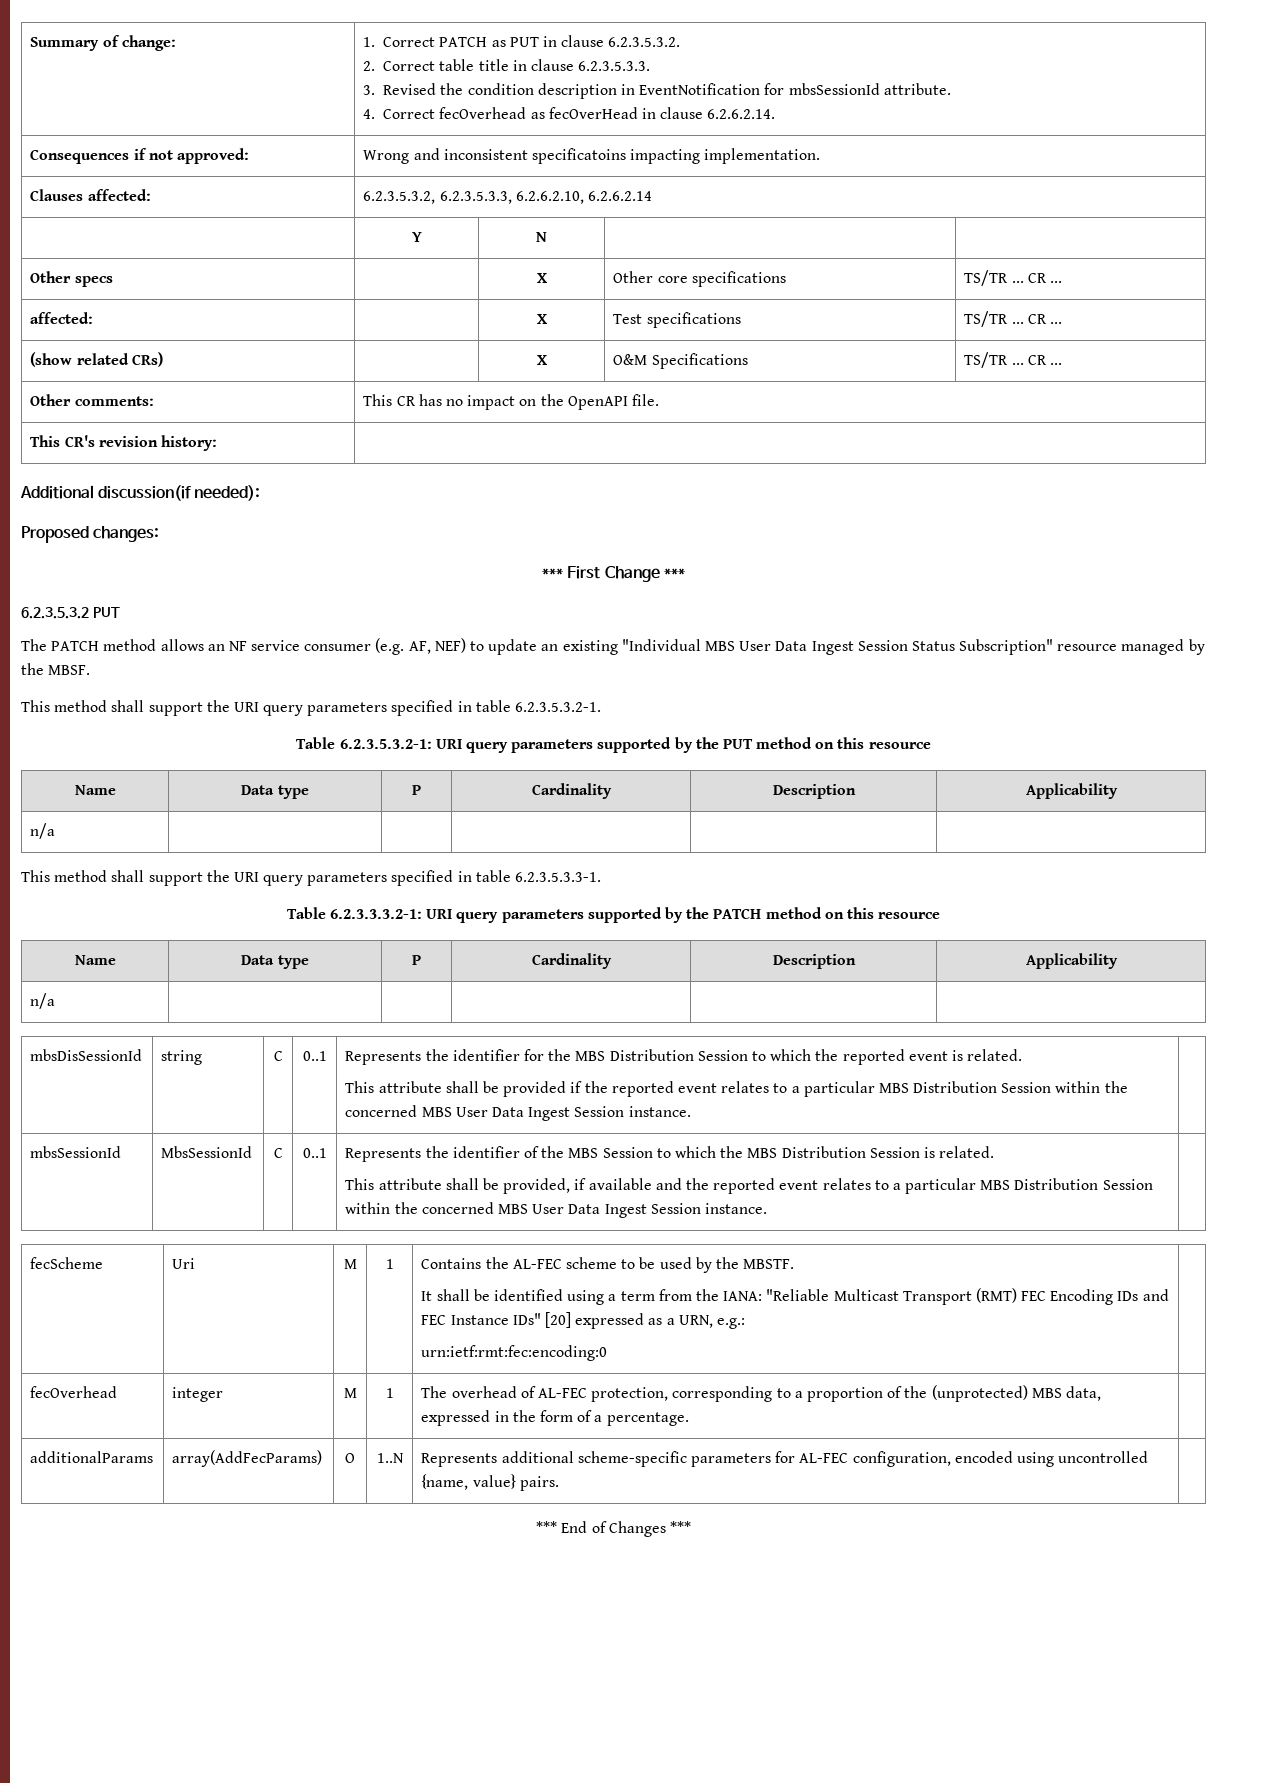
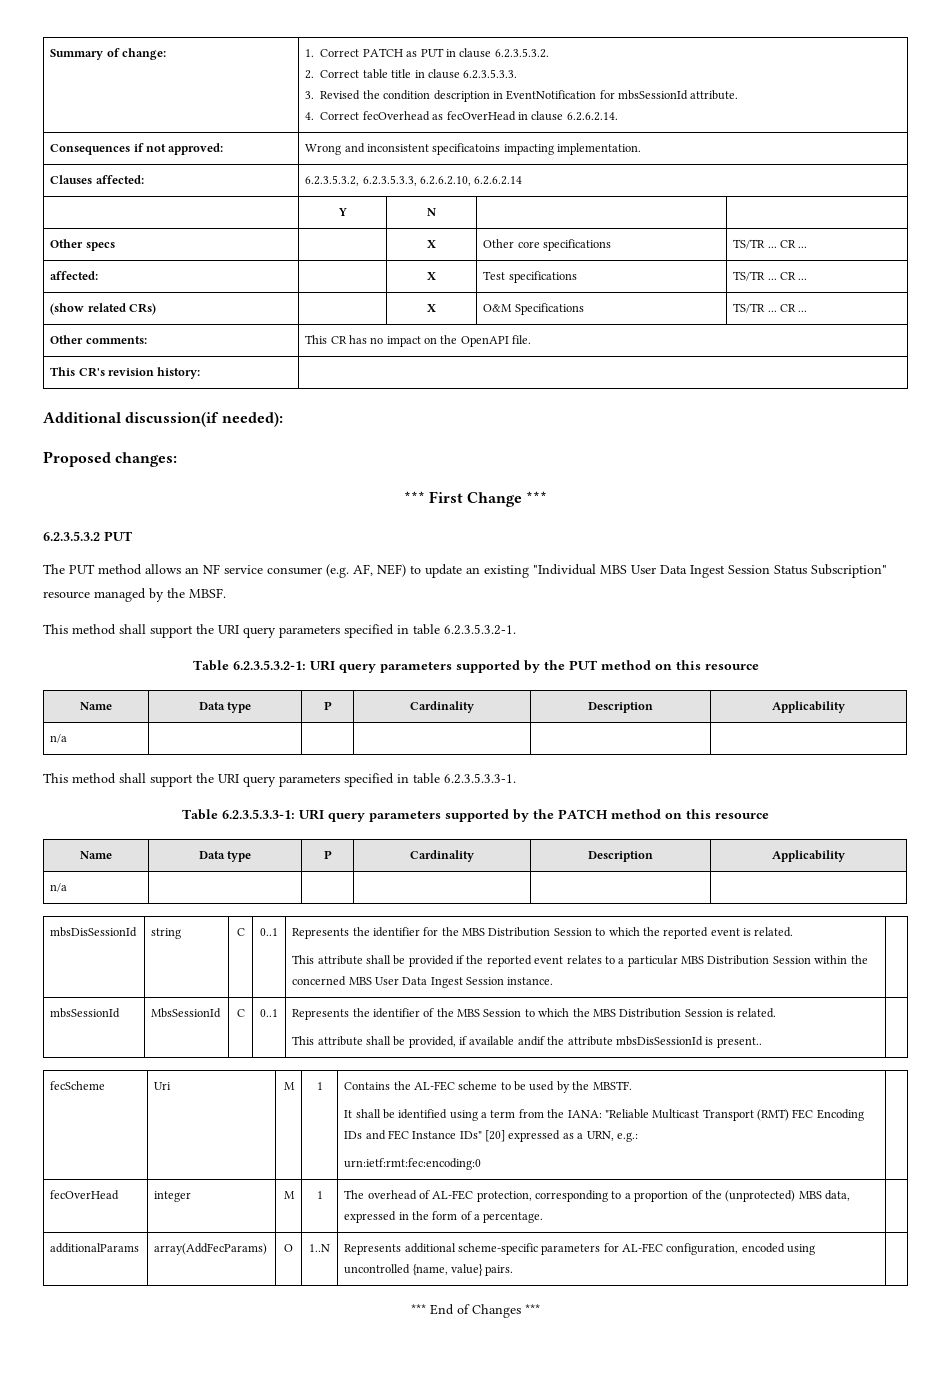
[51,641,100,651] PATCH -> [69,564,95,574] PUT
[330,909,423,919] 6.2.3.3.3.2-1: -> [222,809,295,819] 6.2.3.5.3.3-1:
[655,1178,1153,1194] [345,1202,767,1218] and the reported event relates to a particular MBS Distribution Session within the concerned MBS User Data Ingest Session instance. -> [517,1036,762,1048] andif the attribute mbsDisSessionId is present..
[30,1386,118,1398] fecOverhead -> [50,1190,120,1200] fecOverHead

